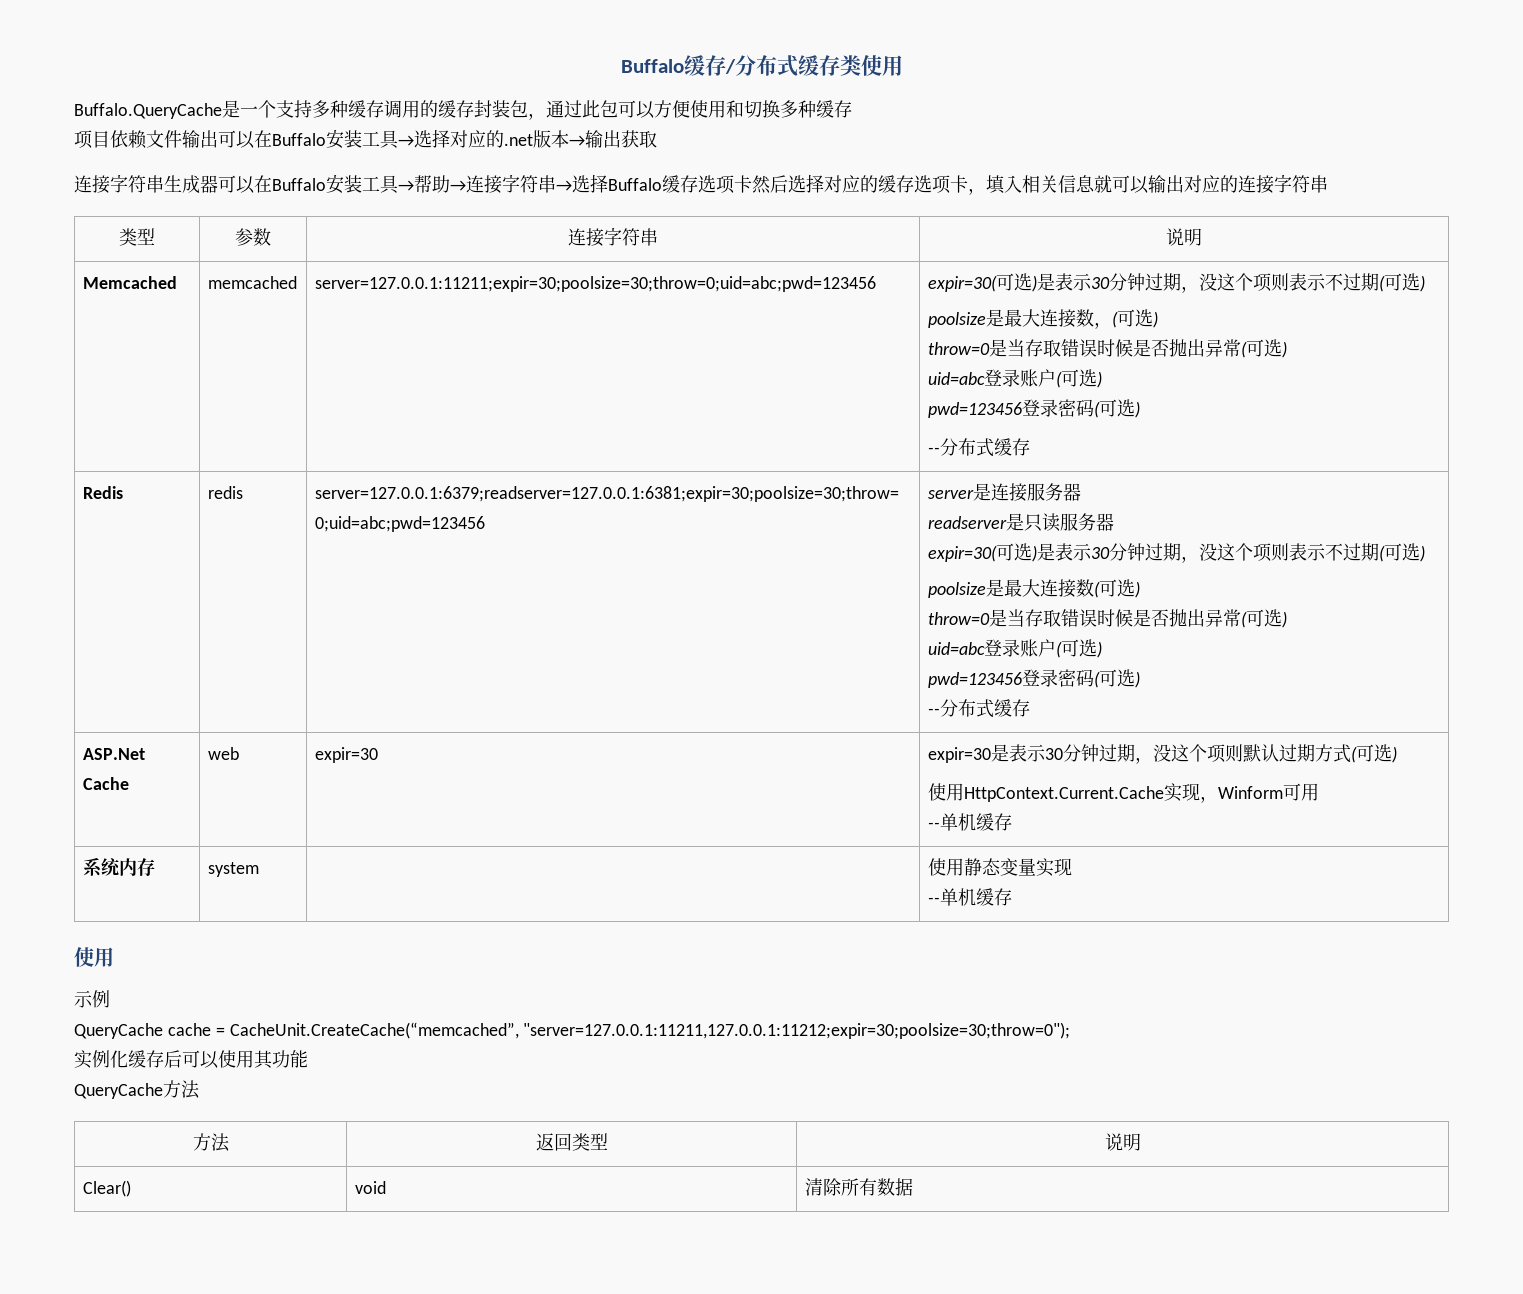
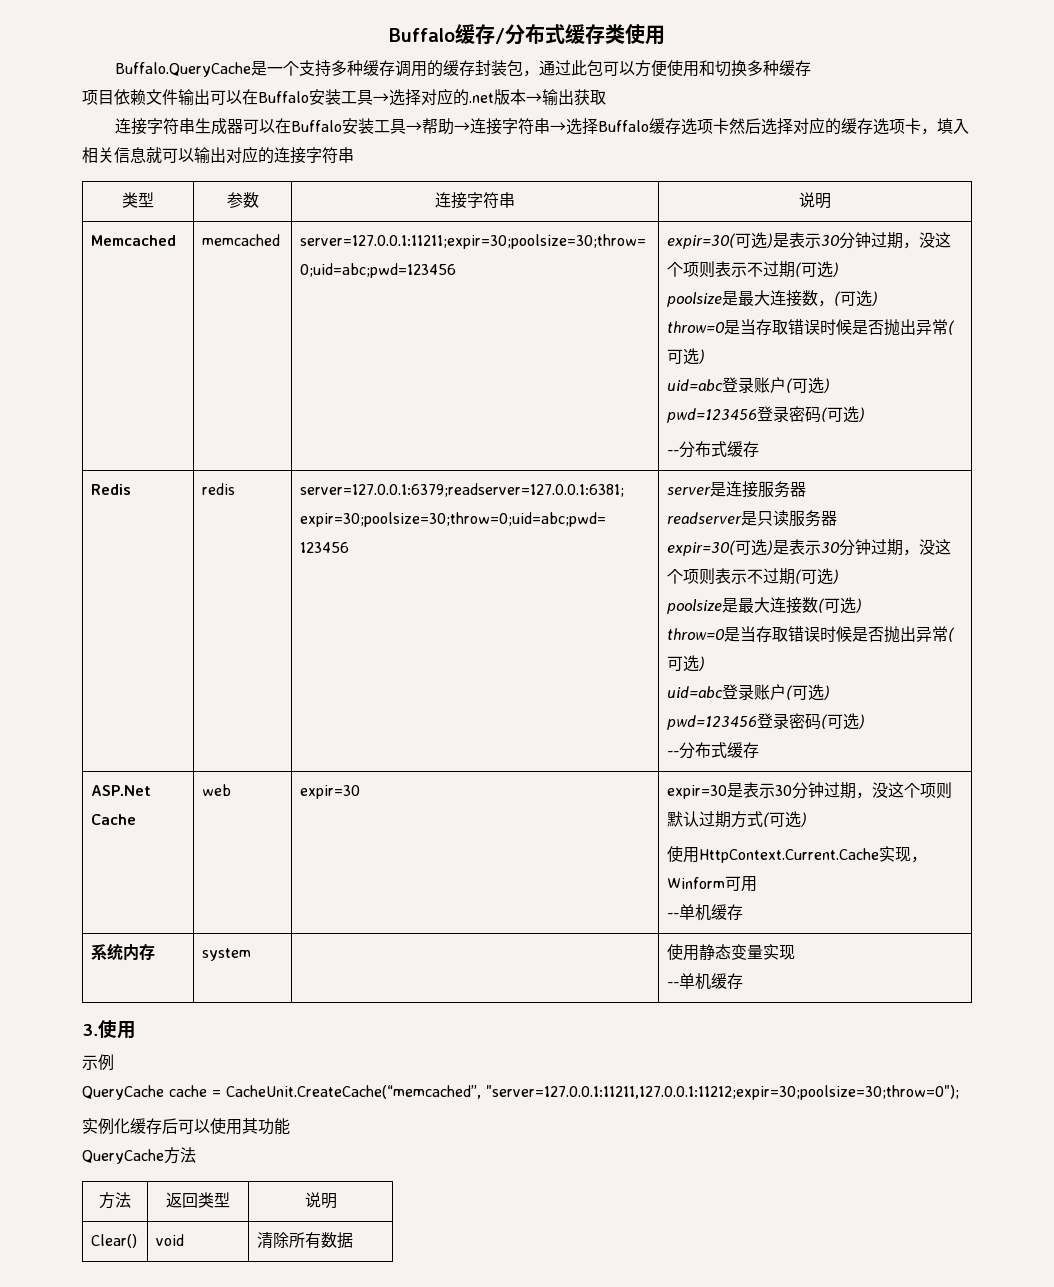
(1012, 897) none -> [82,1024,98,1036] 3.

